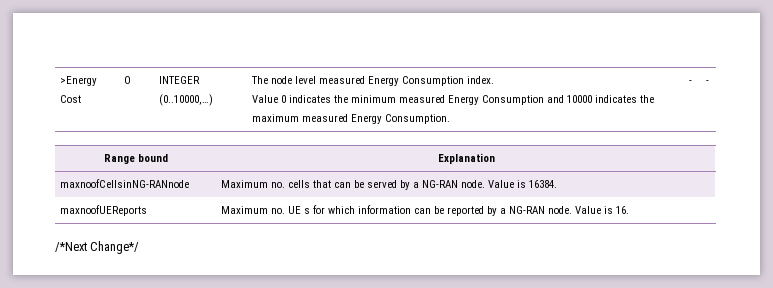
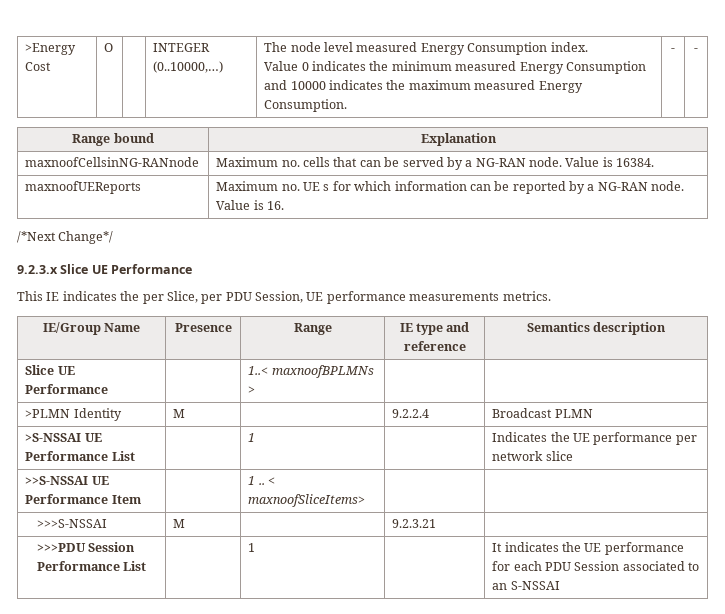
(140, 247) none -> [17,264,193,274] [17,291,551,304] [42,322,141,335] [174,323,232,332] [293,323,332,335] [399,322,470,335] [403,341,466,351] [526,322,667,335] [25,365,75,375] [25,384,109,394] [248,365,374,378] [248,386,256,394] [25,408,122,421] [173,409,186,418] [392,409,430,418] [492,408,593,418] [25,433,102,442] [25,451,135,461] [248,433,256,442] [492,432,697,445] [492,451,573,461] [25,476,109,485] [25,494,141,504] [248,476,276,485] [248,494,366,507] [36,519,107,528] [173,519,186,528] [392,519,437,528] [36,542,136,552] [36,561,147,571] [248,543,256,552] [492,542,684,555] [492,561,700,571] [492,581,560,590] // 9.2.3.x Slice UE Performance // This IE indicates the per Slice, per PDU Session, UE performance measurements metrics. // IE/Group Name | Presence | Range | IE type and reference | Semantics description // Slice UE Performance | | 1..< maxnoofBPLMNs > | | // >PLMN Identity | M | | 9.2.2.4 | Broadcast PLMN // >S-NSSAI UE Performance List | | 1 | | Indicates the UE performance per network slice // >>S-NSSAI UE Performance Item | | 1 .. < maxnoofSliceItems> | | // >>>S-NSSAI | M | | 9.2.3.21 | // >>>PDU Session Performance List | | 1 | | It indicates the UE performance for each PDU Session associated to an S-NSSAI

